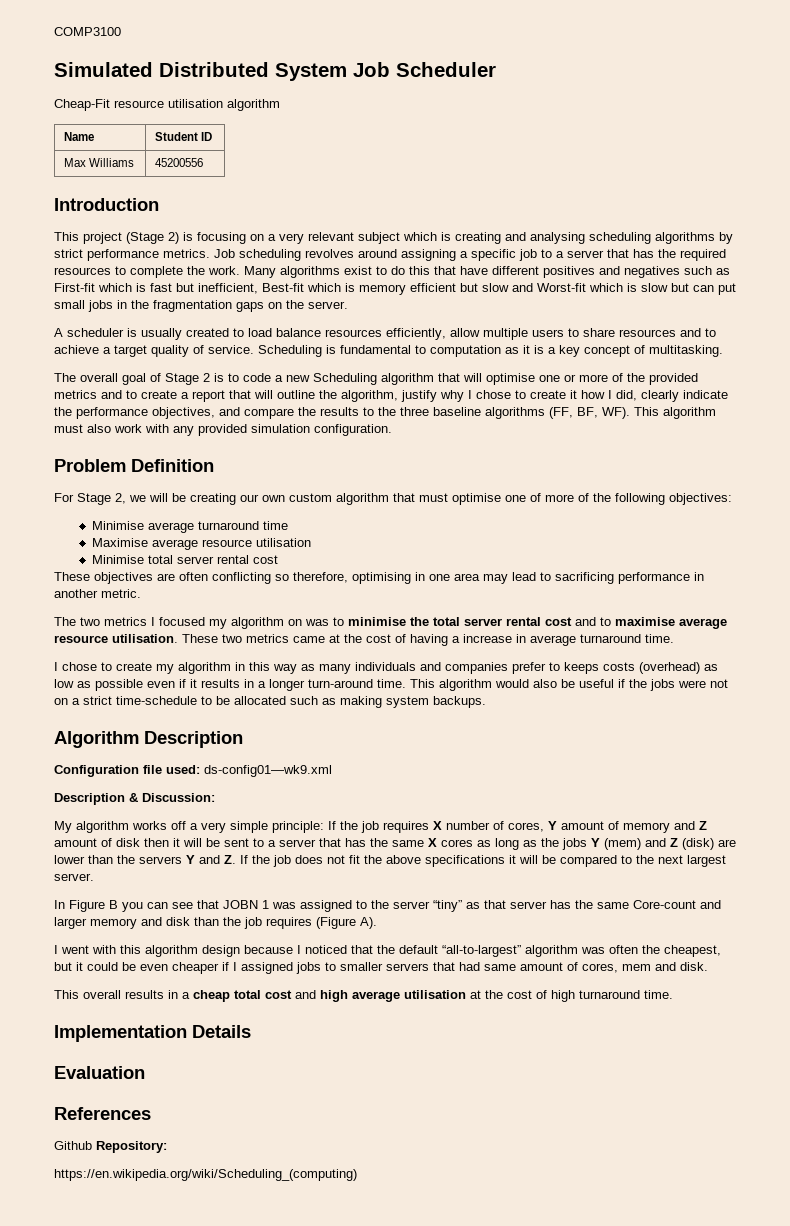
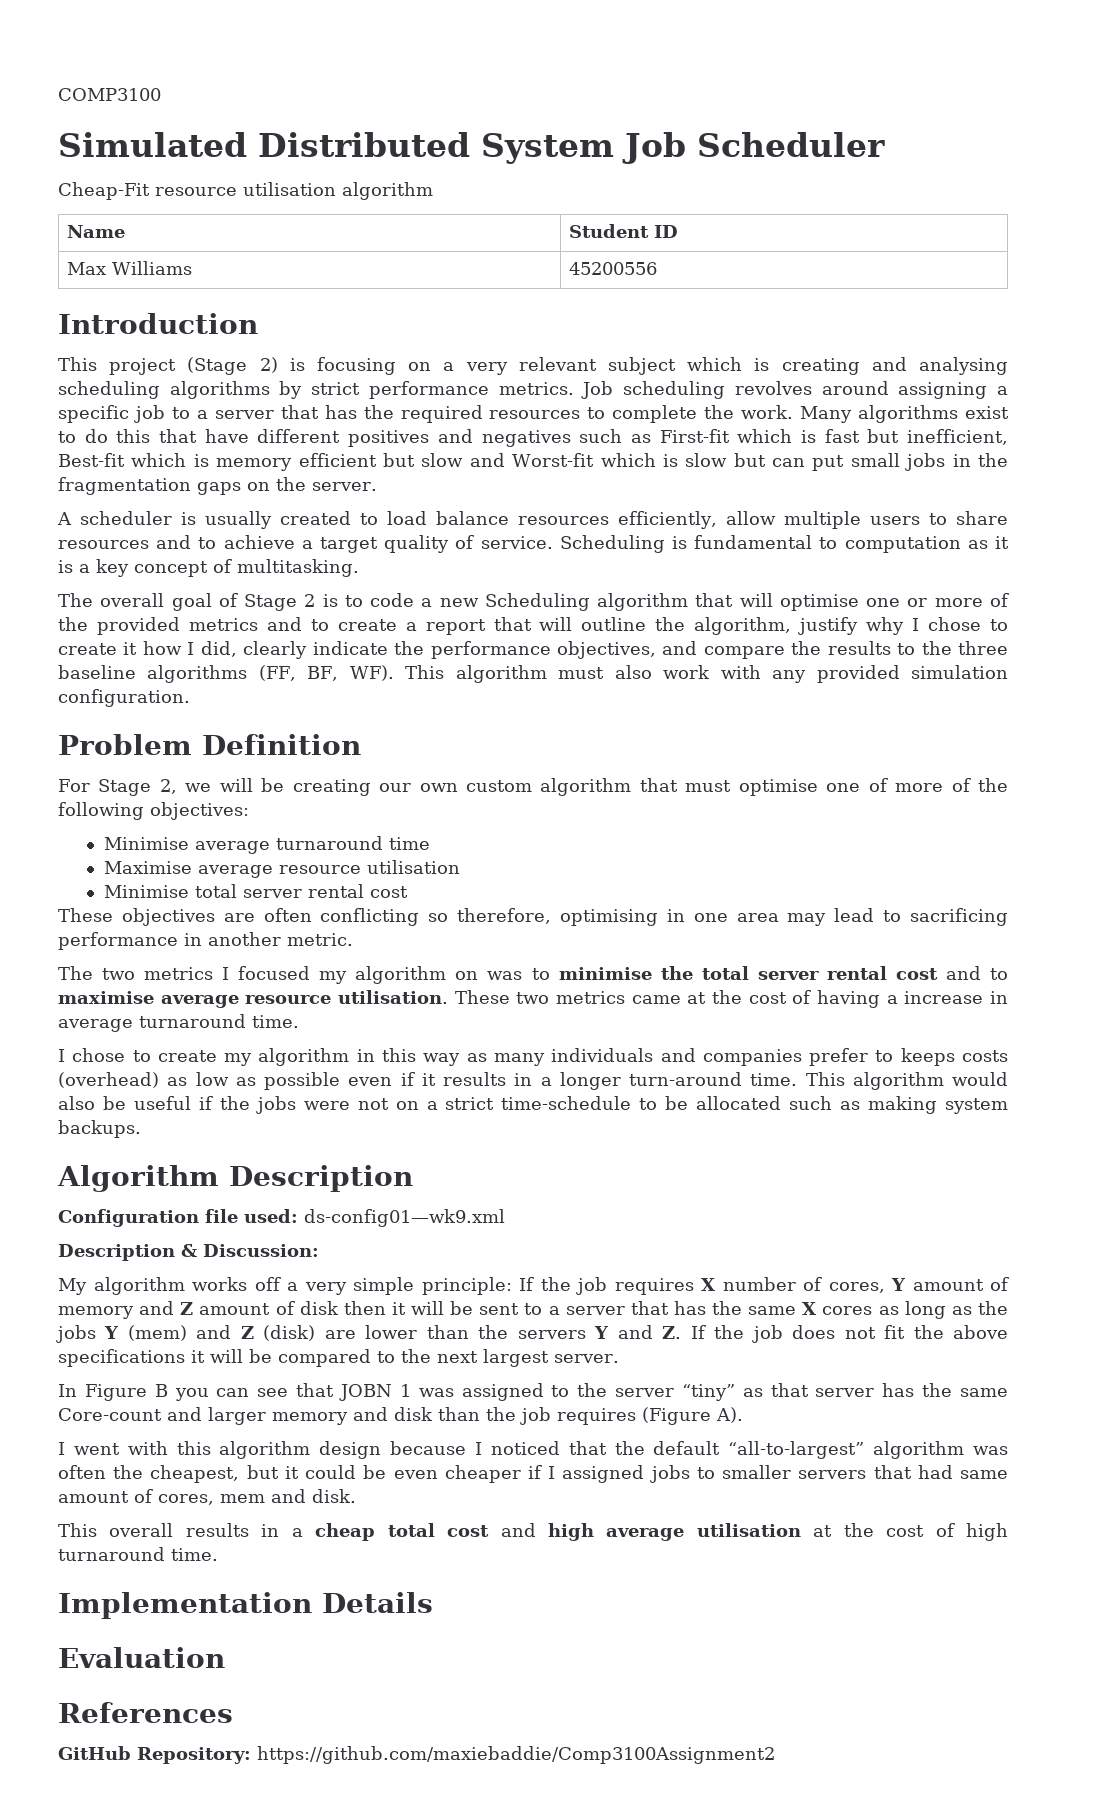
[54,1141,92,1150] Github -> [58,1746,131,1760] GitHub
[54,1169,357,1181] // https://en.wikipedia.org/wiki/Scheduling_(computing) -> [257,1746,775,1764] https://github.com/maxiebaddie/Comp3100Assignment2

